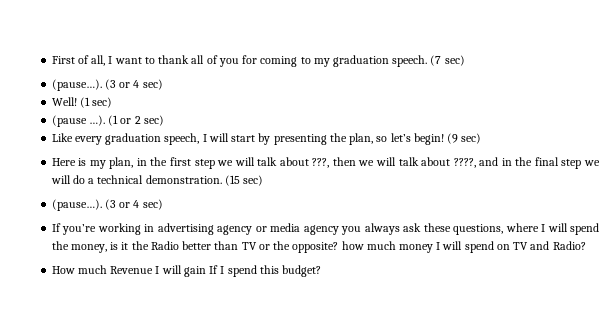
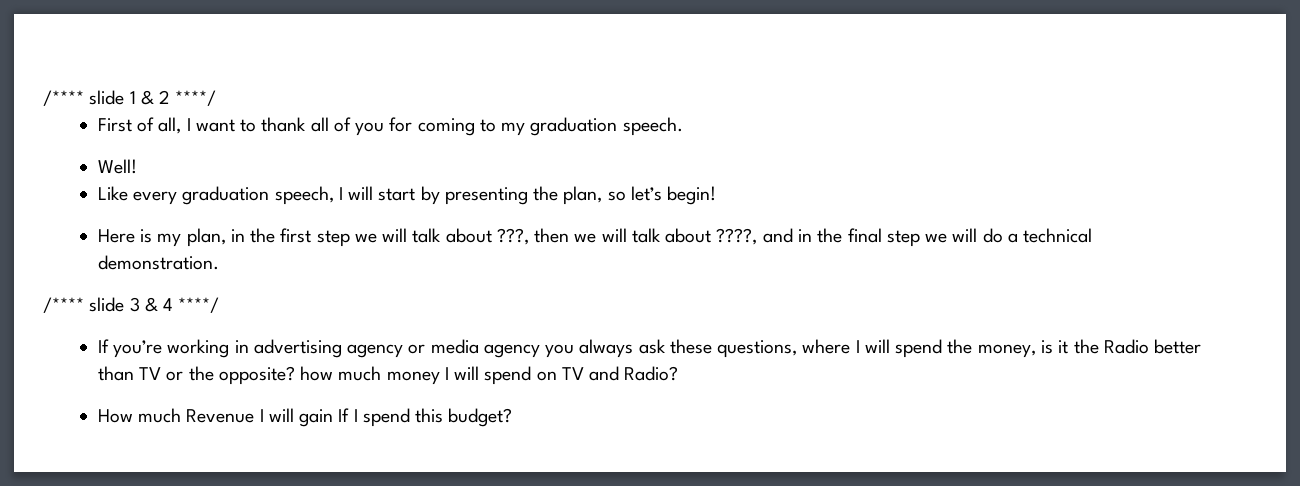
(51, 60) none -> [43,90,217,106] /**** slide 1 & 2 ****/ //
[430,55,465,66] [51,79,163,91] [51,97,113,108] [51,115,164,127] (7 sec) // (pause…). (3 or 4 sec) // Well! (1 sec) // (pause …). (1 or 2 sec) -> [97,159,137,174] // Well!
[446,133,482,144] (9 sec) -> (717, 195) none
[224,175,264,186] [51,199,163,211] (15 sec) // (pause…). (3 or 4 sec) -> [43,297,220,313] // /**** slide 3 & 4 ****/

